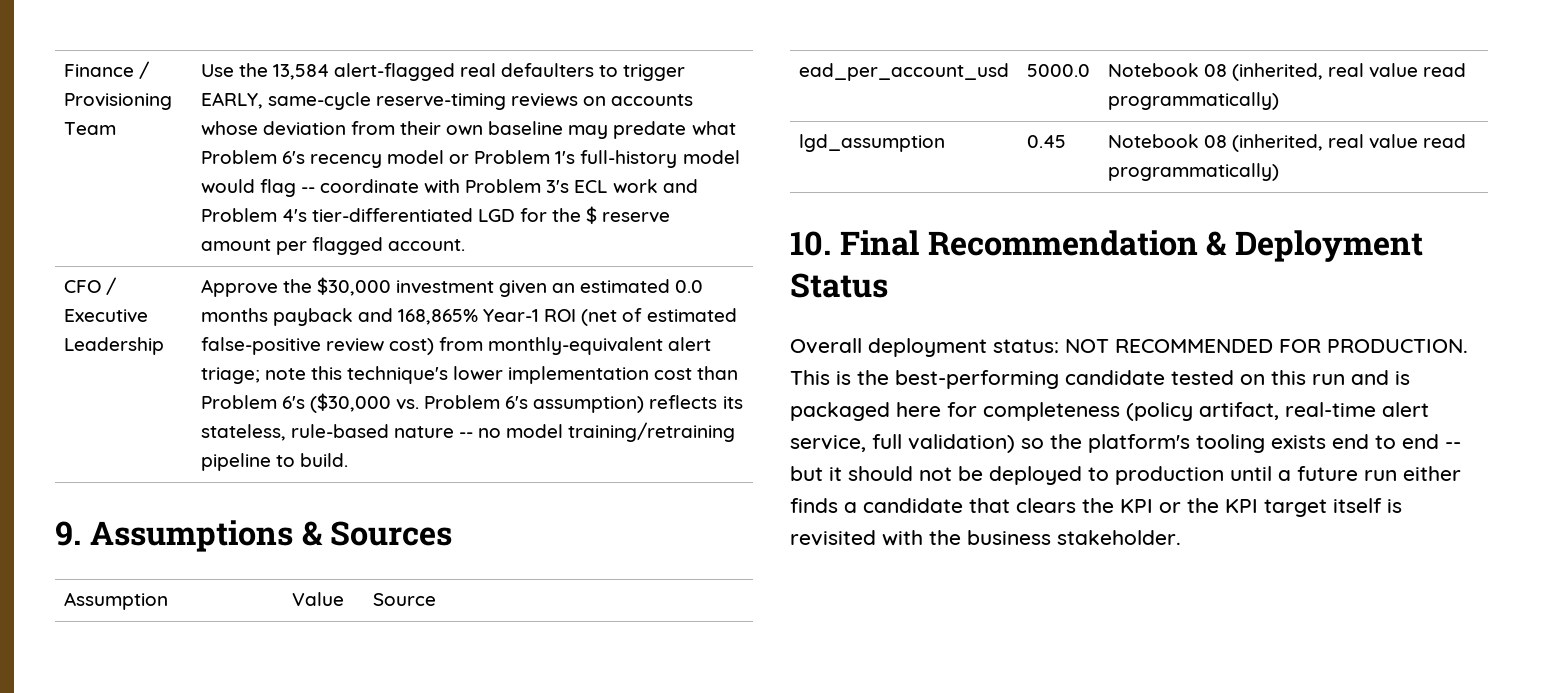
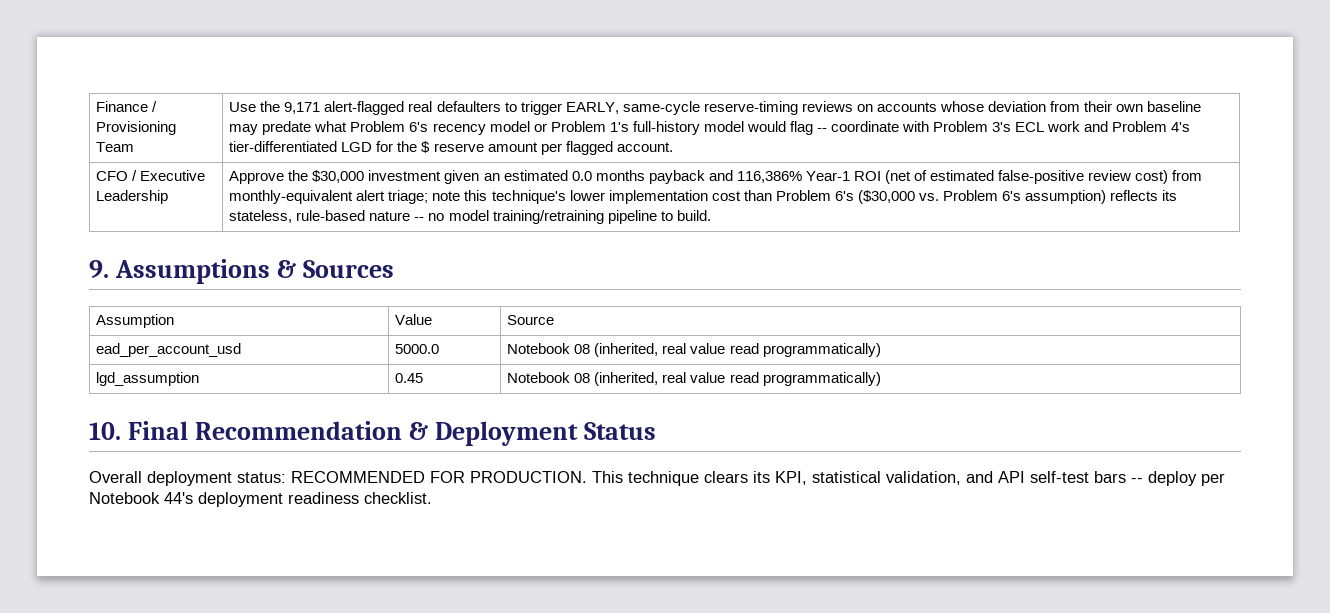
[272,64,329,80] 13,584 -> [284,102,321,114] 9,171
[397,309,478,325] 168,865% -> [736,171,802,183] 116,386%
[1065,339,1109,353] NOT -> (286, 477) none
[836,370,1410,389] [790,402,1429,421] [790,434,1461,453] [790,466,1461,485] [790,498,1402,517] [790,530,1181,546] is the best-performing candidate tested on this run and is packaged here for completeness (policy artifact, real-time alert service, full validation) so the platform's tooling exists end to end -- but it should not be deployed to production until a future run either finds a candidate that clears the KPI or the KPI target itself is revisited with the business stakeholder. -> [628,471,1225,486] [89,492,432,507] technique clears its KPI, statistical validation, and API self-test bars -- deploy per Notebook 44's deployment readiness checklist.

